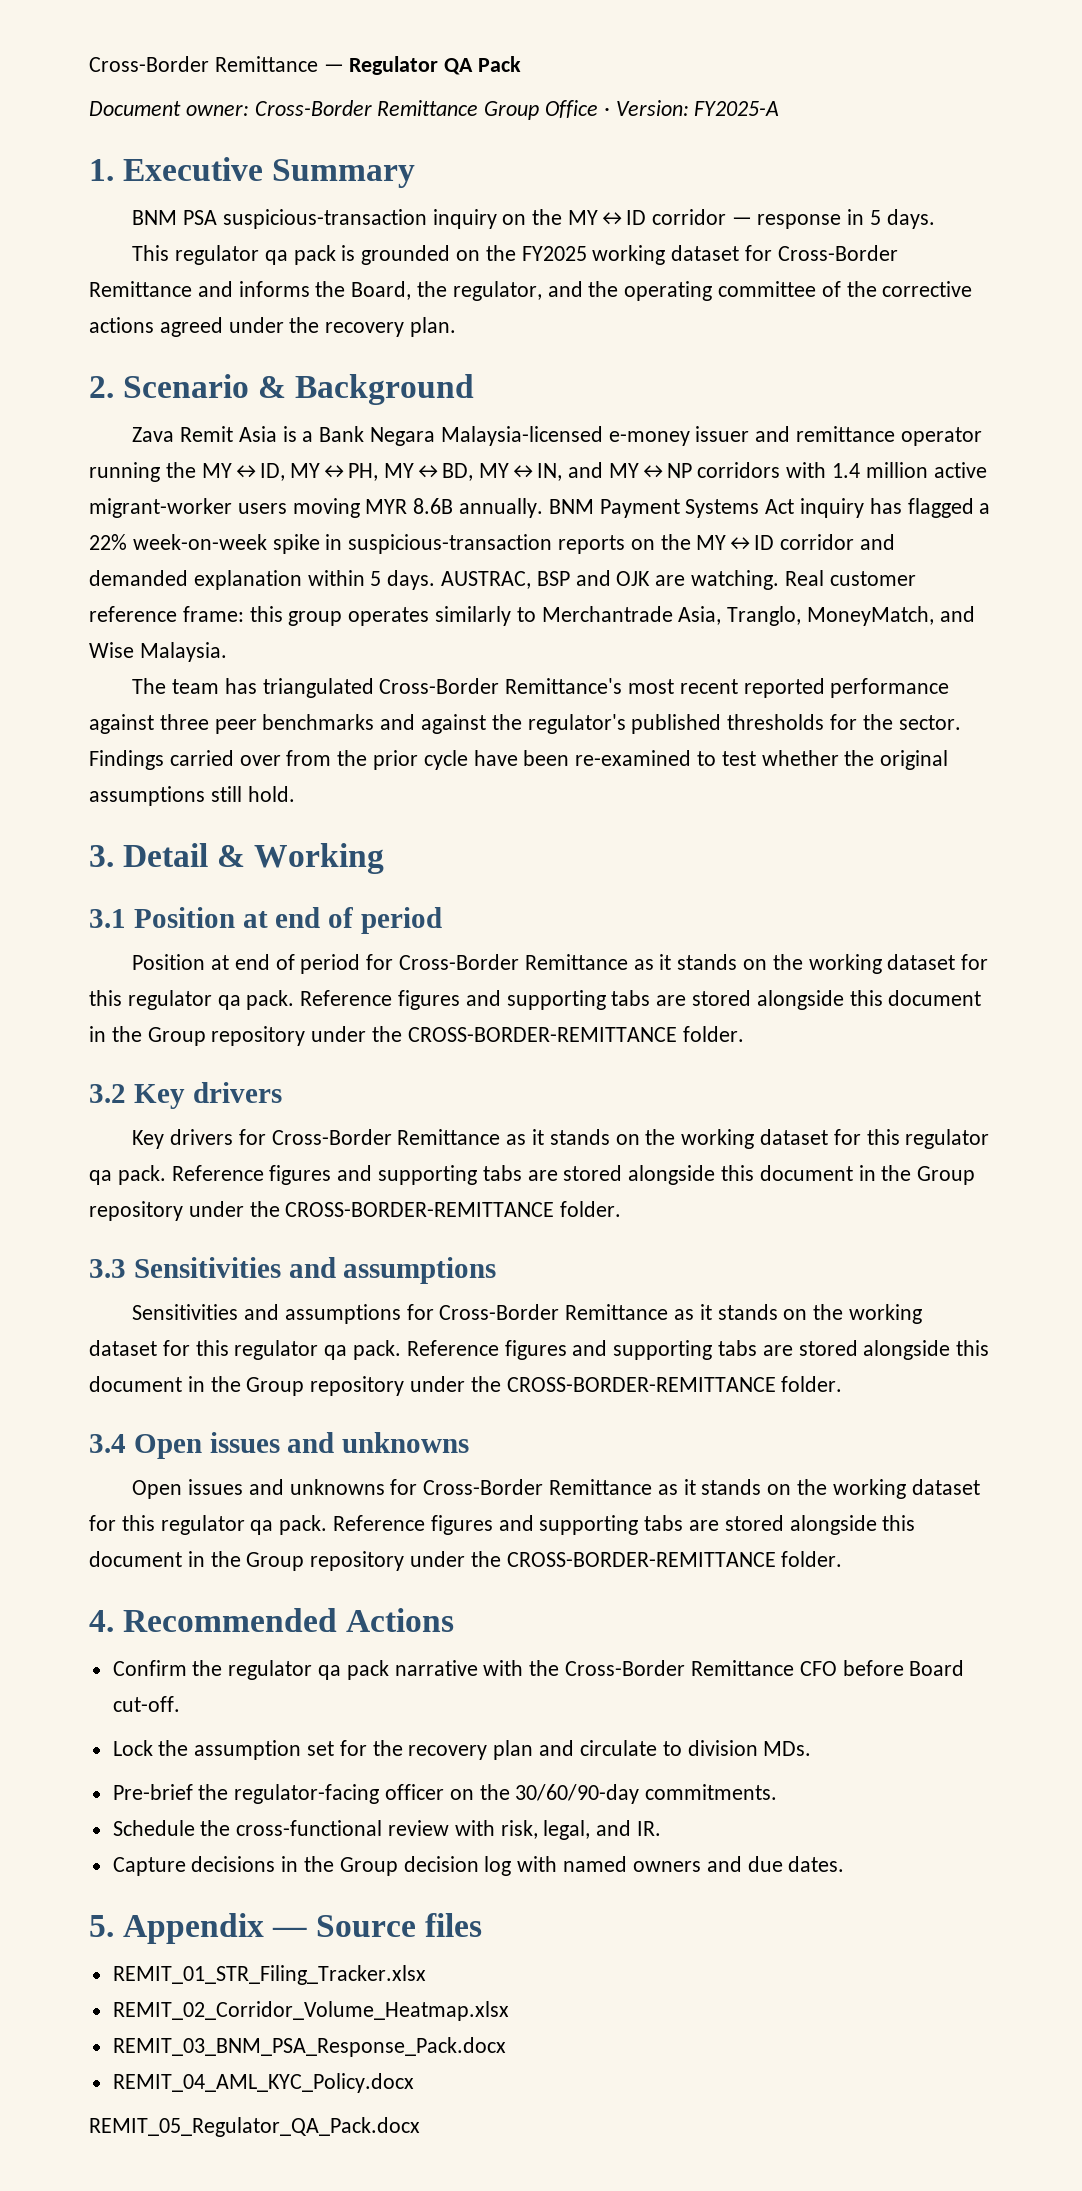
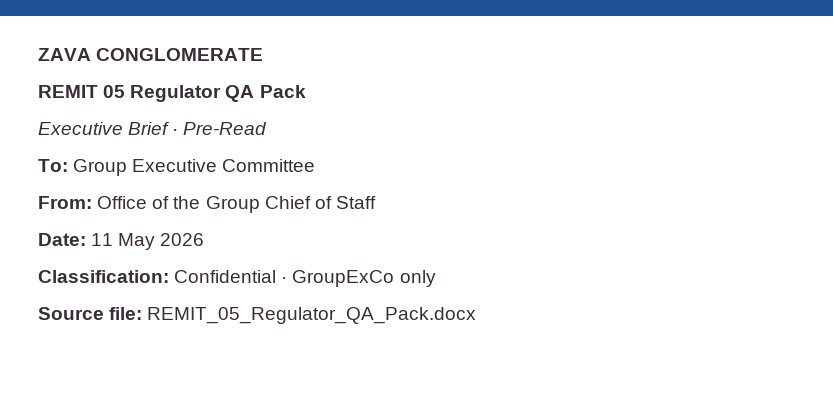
[89,56,344,72] Cross-Border Remittance — -> [38,48,264,61] [38,85,126,98] ZAVA CONGLOMERATE // REMIT 05
[89,100,780,120] [89,157,416,188] [132,209,935,229] [132,245,898,265] [89,281,973,301] [89,317,457,337] [89,374,475,405] [132,426,982,446] [89,462,987,482] [89,498,991,518] [89,534,896,554] [89,570,916,590] [89,606,975,626] [89,642,227,662] [132,678,950,698] [89,714,961,734] [89,750,949,770] [89,786,295,806] [89,843,385,874] [89,907,443,934] [132,954,989,974] [89,990,982,1010] [89,1026,744,1046] [89,1082,282,1109] [132,1129,990,1149] [89,1165,976,1185] [89,1201,622,1221] [89,1257,497,1284] [132,1304,922,1324] [89,1340,990,1360] [89,1376,843,1396] [89,1432,470,1459] [132,1479,980,1499] [89,1515,916,1535] [89,1551,843,1571] [89,1608,455,1632] [112,1660,965,1680] [112,1696,180,1712] [112,1740,812,1760] [112,1784,778,1804] [112,1820,662,1840] [112,1856,845,1876] [89,1913,483,1944] [112,1965,426,1985] [112,2001,509,2021] [112,2037,506,2057] [112,2073,414,2093] Document owner: Cross-Border Remittance Group Office · Version: FY2025-A // 1. Executive Summary // BNM PSA suspicious-transaction inquiry on the MY↔ID corridor — response in 5 days. // This regulator qa pack is grounded on the FY2025 working dataset for Cross-Border Remittance and informs the Board, the regulator, and the operating committee of the corrective actions agreed under the recovery plan. // 2. Scenario & Background // Zava Remit Asia is a Bank Negara Malaysia-licensed e-money issuer and remittance operator running the MY↔ID, MY↔PH, MY↔BD, MY↔IN, and MY↔NP corridors with 1.4 million active migrant-worker users moving MYR 8.6B annually. BNM Payment Systems Act inquiry has flagged a 22% week-on-week spike in suspicious-transaction reports on the MY↔ID corridor and demanded explanation within 5 days. AUSTRAC, BSP and OJK are watching. Real customer reference frame: this group operates similarly to Merchantrade Asia, Tranglo, MoneyMatch, and Wise Malaysia. // The team has triangulated Cross-Border Remittance's most recent reported performance against three peer benchmarks and against the regulator's published thresholds for the sector. Findings carried over from the prior cycle have been re-examined to test whether the original assumptions still hold. // 3. Detail & Working // 3.1 Position at end of period // Position at end of period for Cross-Border Remittance as it stands on the working dataset for this regulator qa pack. Reference figures and supporting tabs are stored alongside this document in the Group repository under the CROSS-BORDER-REMITTANCE folder. // 3.2 Key drivers // Key drivers for Cross-Border Remittance as it stands on the working dataset for this regulator qa pack. Reference figures and supporting tabs are stored alongside this document in the Group repository under the CROSS-BORDER-REMITTANCE folder. // 3.3 Sensitivities and assumptions // Sensitivities and assumptions for Cross-Border Remittance as it stands on the working dataset for this regulator qa pack. Reference figures and supporting tabs are stored alongside this document in the Group repository under the CROSS-BORDER-REMITTANCE folder. // 3.4 Open issues and unknowns // Open issues and unknowns for Cross-Border Remittance as it stands on the working dataset for this regulator qa pack. Reference figures and supporting tabs are stored alongside this document in the Group repository under the CROSS-BORDER-REMITTANCE folder. // 4. Recommended Actions // Confirm the regulator qa pack narrative with the Cross-Border Remittance CFO before Board cut-off. // Lock the assumption set for the recovery plan and circulate to division MDs. // Pre-brief the regulator-facing officer on the 30/60/90-day commitments. // Schedule the cross-functional review with risk, legal, and IR. // Capture decisions in the Group decision log with named owners and due dates. // 5. Appendix — Source files // REMIT_01_STR_Filing_Tracker.xlsx // REMIT_02_Corridor_Volume_Heatmap.xlsx // REMIT_03_BNM_PSA_Response_Pack.docx // REMIT_04_AML_KYC_Policy.docx // -> [38,122,268,135] [38,159,316,176] [38,196,376,213] [38,233,205,250] [38,270,436,287] [38,307,143,320] Executive Brief · Pre-Read // To: Group Executive Committee // From: Office of the Group Chief of Staff // Date: 11 May 2026 // Classification: Confidential · GroupExCo only // Source file:

